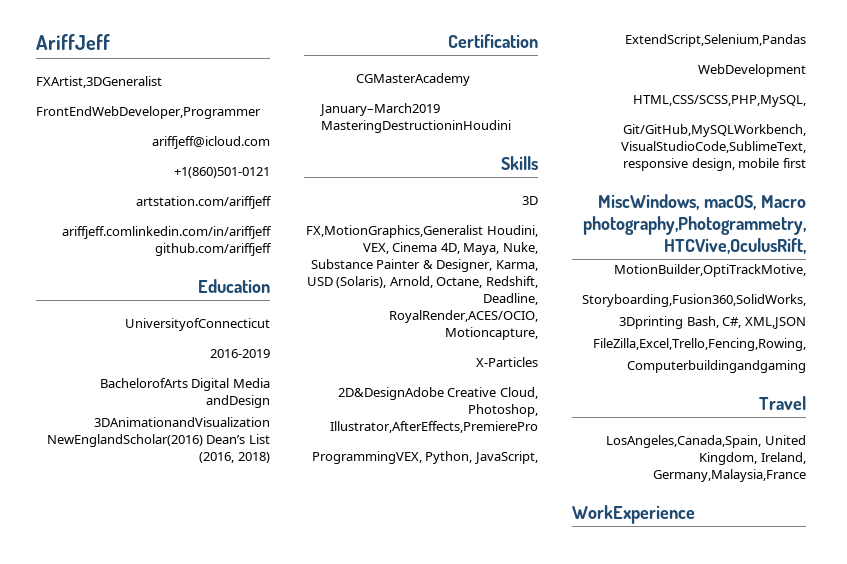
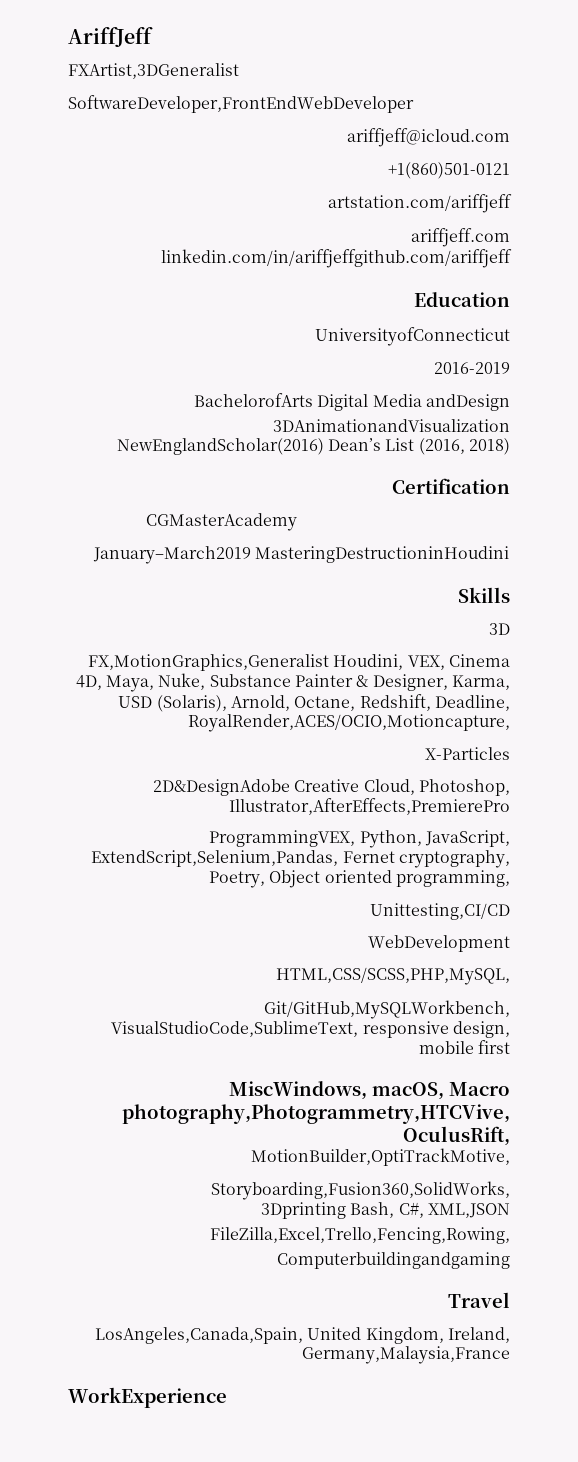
[36,106,261,119] FrontEndWebDeveloper,Programmer -> [68,95,414,113] SoftwareDeveloper,FrontEndWebDeveloper
[62,226,272,239] [155,243,272,256] ariffjeff.comlinkedin.com/in/ariffjeff github.com/ariffjeff -> [411,228,510,247] [161,249,512,268] ariffjeff.com linkedin.com/in/ariffjeffgithub.com/ariffjeff
[625,34,806,47] ExtendScript,Selenium,Pandas -> [91,850,510,868] [209,870,510,888] [370,903,510,920] ExtendScript,Selenium,Pandas, Fernet cryptography, Poetry, Object oriented programming, // Unittesting,CI/CD

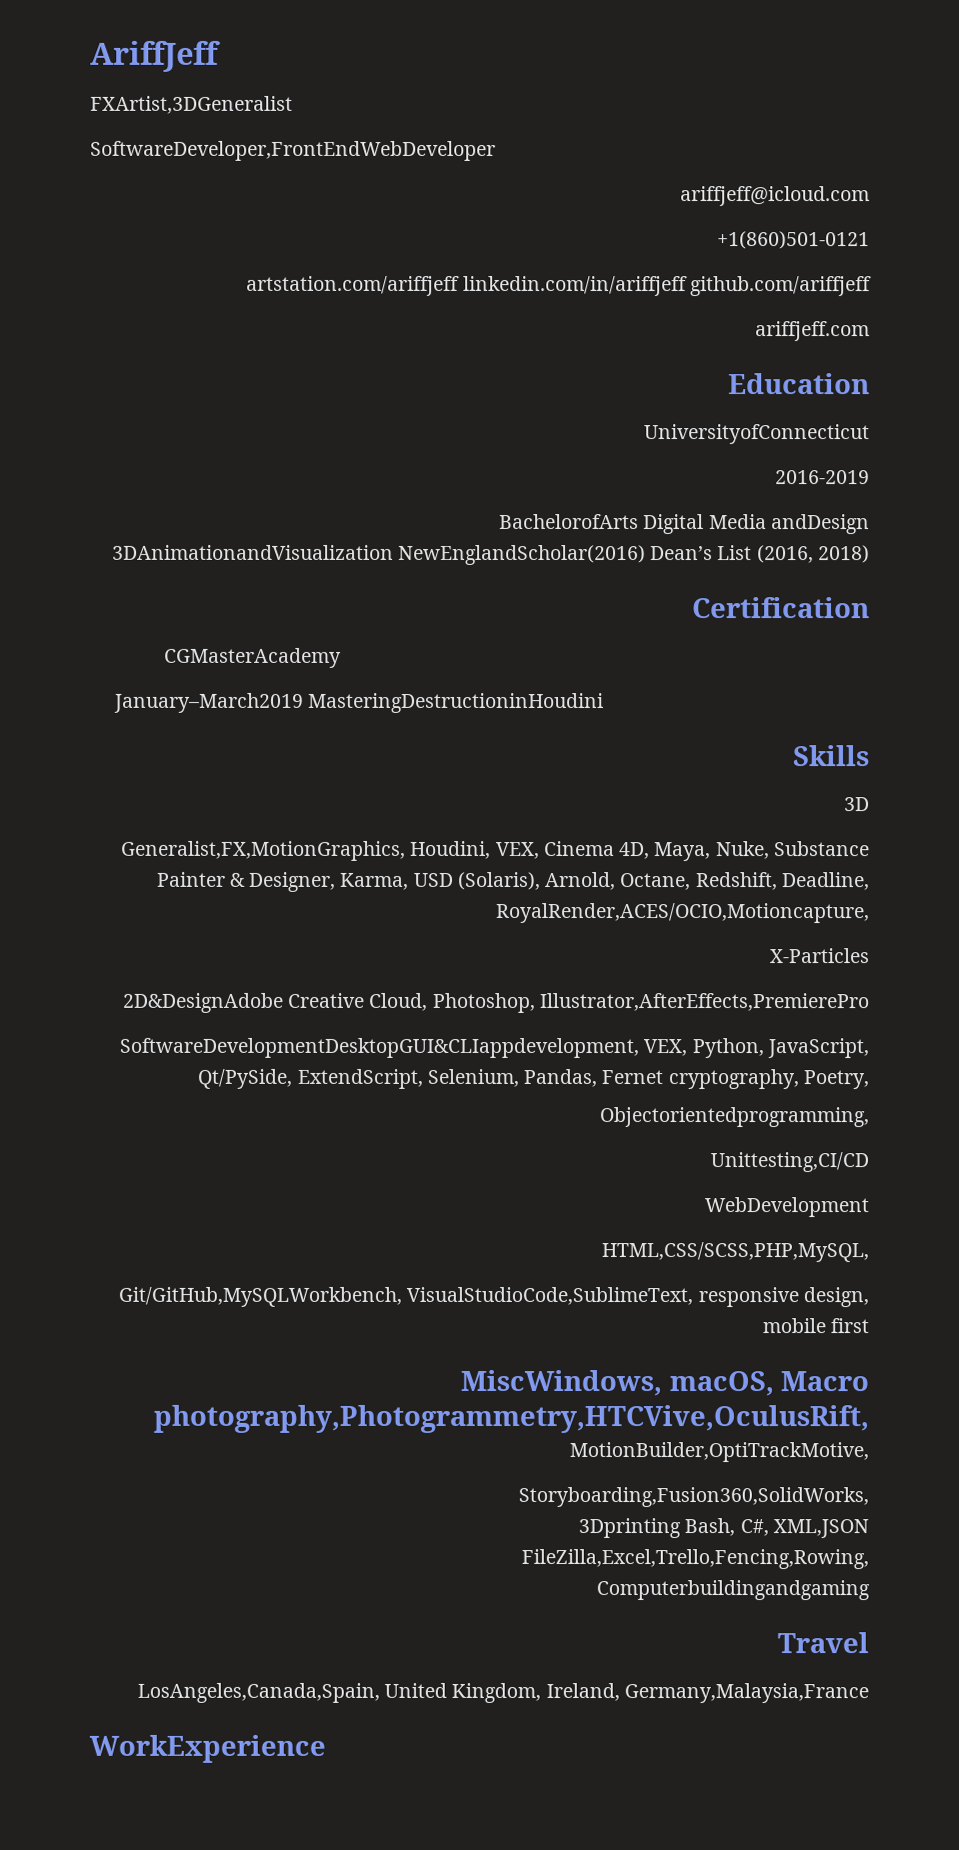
(512, 203) none -> [462,275,872,297] linkedin.com/in/ariffjeff github.com/ariffjeff
[161,249,512,268] linkedin.com/in/ariffjeffgithub.com/ariffjeff -> (870, 331) none
[88,654,330,671] FX,MotionGraphics,Generalist -> [121,840,407,861] Generalist,FX,MotionGraphics,
[209,830,510,848] [91,850,339,867] ProgrammingVEX, Python, JavaScript, ExtendScript,Selenium,Pandas, -> [119,1037,869,1059] [197,1068,598,1089] SoftwareDevelopmentDesktopGUI&CLIappdevelopment, VEX, Python, JavaScript, Qt/PySide, ExtendScript, Selenium, Pandas,
[269,870,510,888] Object oriented programming, -> [599,1107,869,1128] // Objectorientedprogramming,

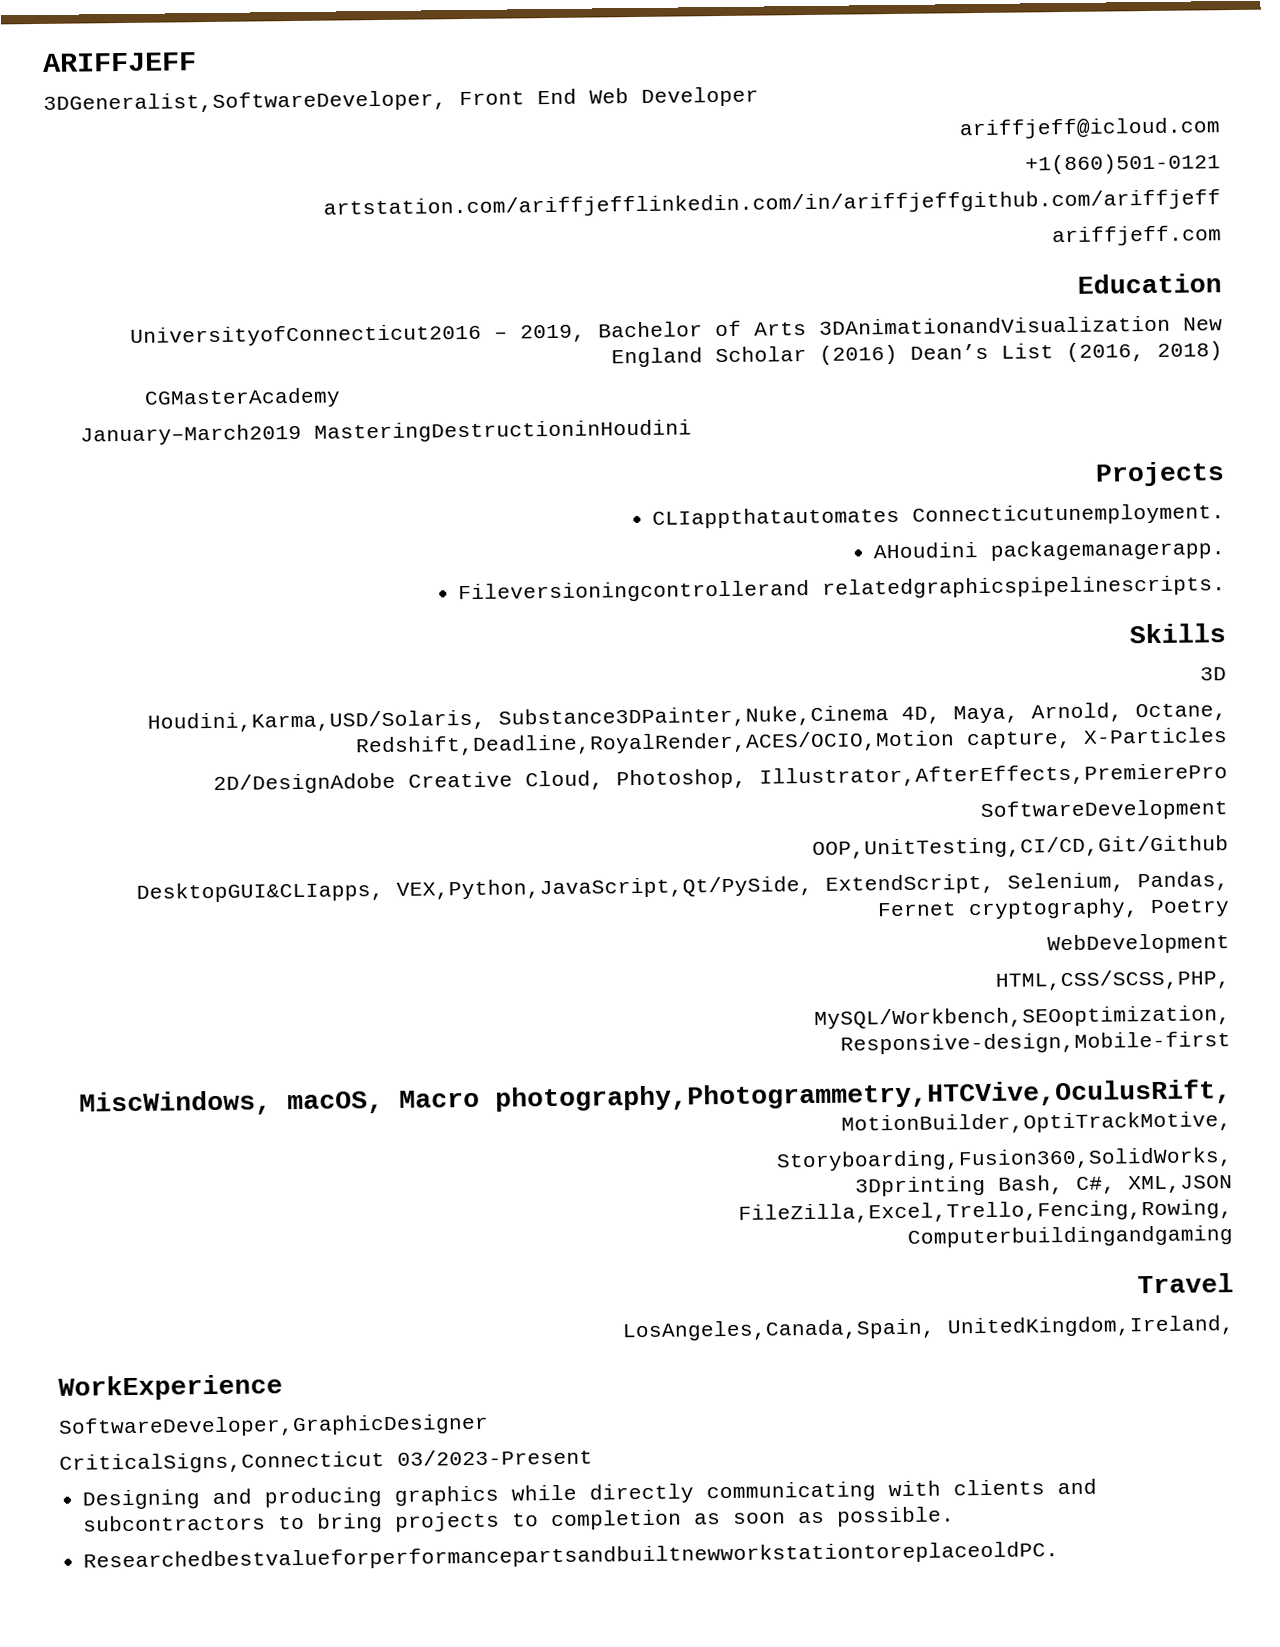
[90,40,221,72] [90,95,293,114] [90,140,496,162] AriffJeff // FXArtist,3DGeneralist // SoftwareDeveloper,FrontEndWebDeveloper -> [42,52,197,72] [43,86,759,114] ARIFFJEFF // 3DGeneralist,SoftwareDeveloper, Front End Web Developer
[246,275,872,297] artstation.com/ariffjeff linkedin.com/in/ariffjeff github.com/ariffjeff -> [323,189,1221,219] artstation.com/ariffjefflinkedin.com/in/ariffjeffgithub.com/ariffjeff
[644,424,870,445] [775,470,870,485] [499,514,870,535] [111,544,646,566] UniversityofConnecticut // 2016-2019 // BachelorofArts Digital Media andDesign // 3DAnimationandVisualization NewEnglandScholar(2016) -> [130,315,1223,347] [611,344,898,368] UniversityofConnecticut2016 – 2019, Bachelor of Arts 3DAnimationandVisualization New England Scholar (2016)
[692,597,870,619] // Certification -> (1223, 351) none
[793,745,870,767] [844,797,870,812] [121,840,870,862] [156,871,870,892] [496,903,870,924] Skills // 3D // Generalist,FX,MotionGraphics, Houdini, VEX, Cinema 4D, Maya, Nuke, Substance Painter & Designer, Karma, USD (Solaris), Arnold, Octane, Redshift, Deadline, RoyalRender,ACES/OCIO,Motioncapture, // -> [1095,461,1225,487] [652,503,1225,529] [873,539,1225,561] [458,575,1226,604] [1129,623,1226,644] [1200,667,1227,681] [147,702,1227,733] [355,730,1072,757] Projects // CLIappthatautomates Connecticutunemployment. // AHoudini packagemanagerapp. // Fileversioningcontrollerand relatedgraphicspipelinescripts. // Skills // 3D // Houdini,Karma,USD/Solaris, Substance3DPainter,Nuke,Cinema 4D, Maya, Arnold, Octane, Redshift,Deadline,RoyalRender,ACES/OCIO,Motion capture,
[121,992,283,1013] 2D&DesignAdobe -> [213,772,396,794] 2D/DesignAdobe
[119,1037,869,1059] [197,1068,293,1089] SoftwareDevelopmentDesktopGUI&CLIappdevelopment, VEX, Python, JavaScript, Qt/PySide, -> [980,799,1228,822] [812,835,1229,859] [136,875,813,903] SoftwareDevelopment // OOP,UnitTesting,CI/CD,Git/Github // DesktopGUI&CLIapps, VEX,Python,JavaScript,Qt/PySide,
[803,1070,869,1090] [599,1107,869,1128] [710,1152,869,1173] [704,1197,869,1218] [601,1242,869,1263] [118,1286,869,1308] [761,1318,869,1334] Poetry, // Objectorientedprogramming, // Unittesting,CI/CD // WebDevelopment // HTML,CSS/SCSS,PHP,MySQL, // Git/GitHub,MySQLWorkbench, VisualStudioCode,SublimeText, responsive design, mobile first -> [1150,899,1230,918] [1047,933,1230,955] [995,969,1230,991] [814,1005,1231,1029] [840,1031,1231,1055] Poetry // WebDevelopment // HTML,CSS/SCSS,PHP, // MySQL/Workbench,SEOoptimization, // Responsive-design,Mobile-first
[384,1682,869,1704] [89,1734,326,1763] United Kingdom, Ireland, Germany,Malaysia,France // WorkExperience -> [947,1315,1235,1338] [58,1374,283,1401] [58,1413,489,1438] [59,1448,593,1474] [82,1478,1098,1510] [83,1506,956,1533] [83,1541,1060,1572] UnitedKingdom,Ireland, // WorkExperience // SoftwareDeveloper,GraphicDesigner // CriticalSigns,Connecticut 03/2023-Present // Designing and producing graphics while directly communicating with clients and subcontractors to bring projects to completion as soon as possible. // ResearchedbestvalueforperformancepartsandbuiltnewworkstationtoreplaceoldPC.

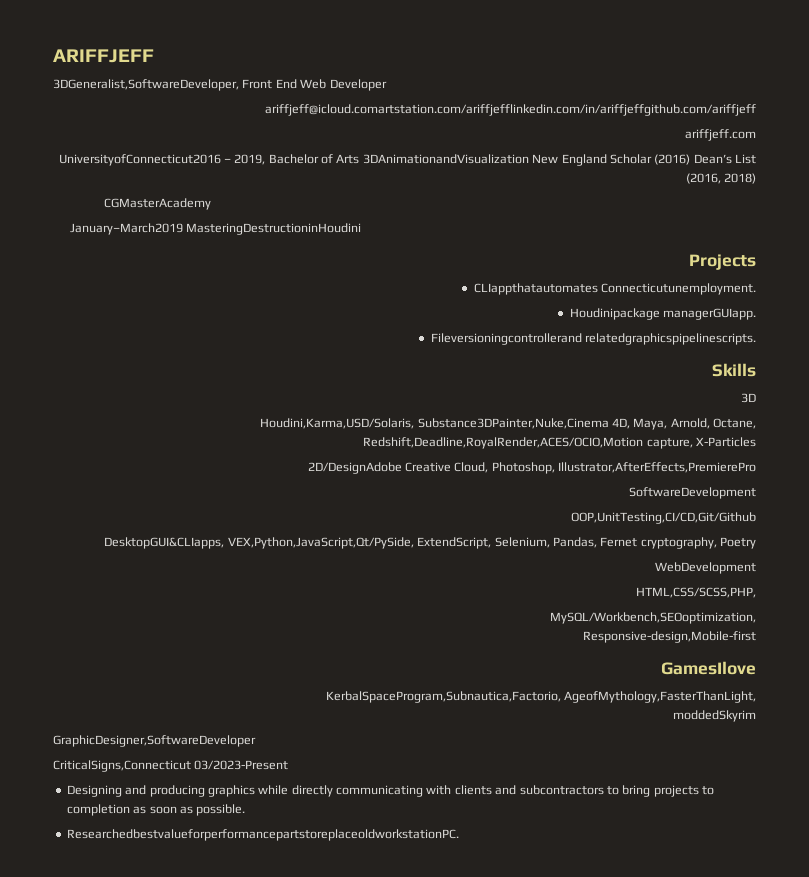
[959,117,1221,140] [1025,153,1221,175] [323,189,1221,219] ariffjeff@icloud.com // +1(860)501-0121 // artstation.com/ariffjefflinkedin.com/in/ariffjeffgithub.com/ariffjeff -> [265,104,756,116] ariffjeff@icloud.comartstation.com/ariffjefflinkedin.com/in/ariffjeffgithub.com/ariffjeff
[1077,273,1222,294] // Education -> (756, 135) none
[873,539,1225,561] AHoudini packagemanagerapp. -> [569,308,756,320] Houdinipackage managerGUIapp.
[79,1079,1232,1117] [841,1111,1232,1135] [776,1147,1233,1172] [855,1175,1233,1197] [738,1199,1233,1224] [907,1225,1233,1248] [1137,1273,1234,1294] [622,1315,1235,1342] [58,1374,283,1401] [58,1413,489,1438] MiscWindows, macOS, Macro photography,Photogrammetry,HTCVive,OculusRift, // MotionBuilder,OptiTrackMotive, // Storyboarding,Fusion360,SolidWorks, // 3Dprinting Bash, C#, XML,JSON // FileZilla,Excel,Trello,Fencing,Rowing, // Computerbuildingandgaming // Travel // LosAngeles,Canada,Spain, UnitedKingdom,Ireland, // WorkExperience // SoftwareDeveloper,GraphicDesigner -> [661,661,756,675] [325,691,756,703] [673,710,756,722] [53,735,256,747] GamesIlove // KerbalSpaceProgram,Subnautica,Factorio, AgeofMythology,FasterThanLight, // moddedSkyrim // GraphicDesigner,SoftwareDeveloper
[83,1541,1060,1572] ResearchedbestvalueforperformancepartsandbuiltnewworkstationtoreplaceoldPC. -> [66,829,459,841] ResearchedbestvalueforperformancepartstoreplaceoldworkstationPC.

